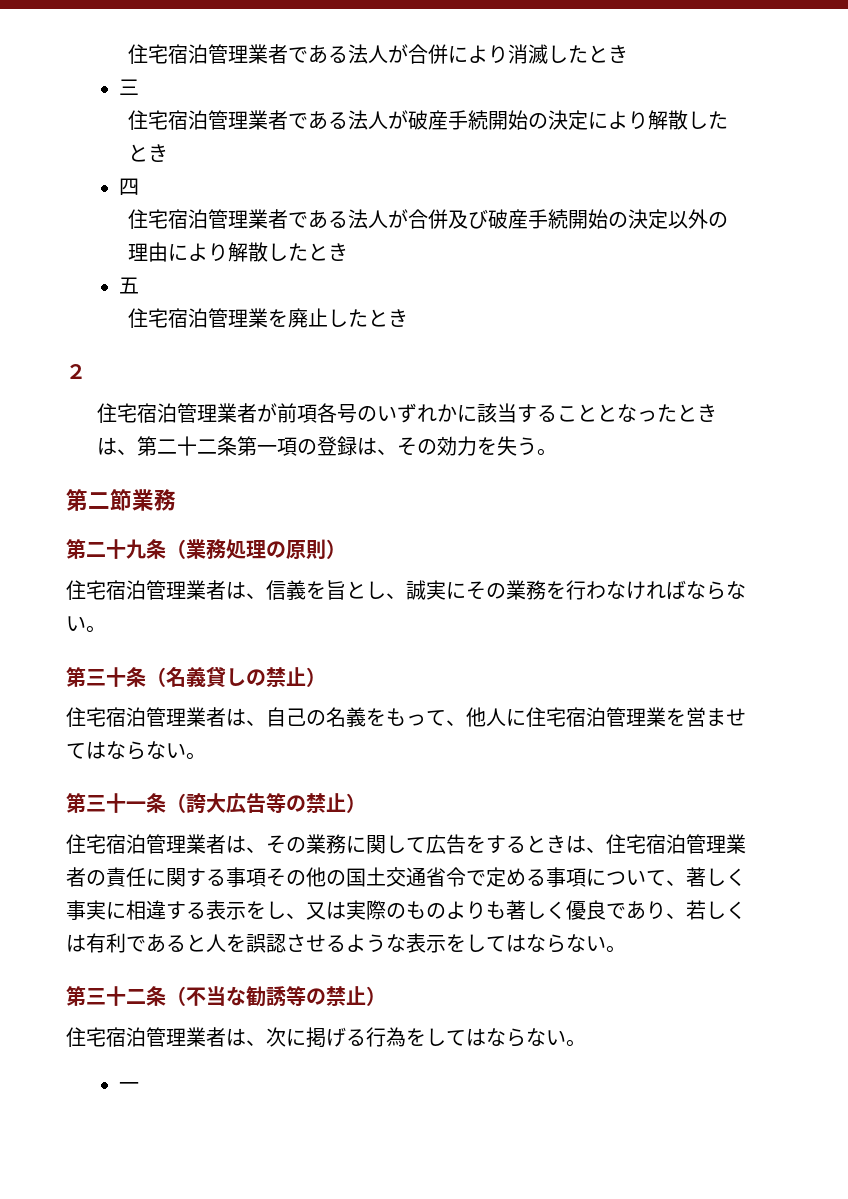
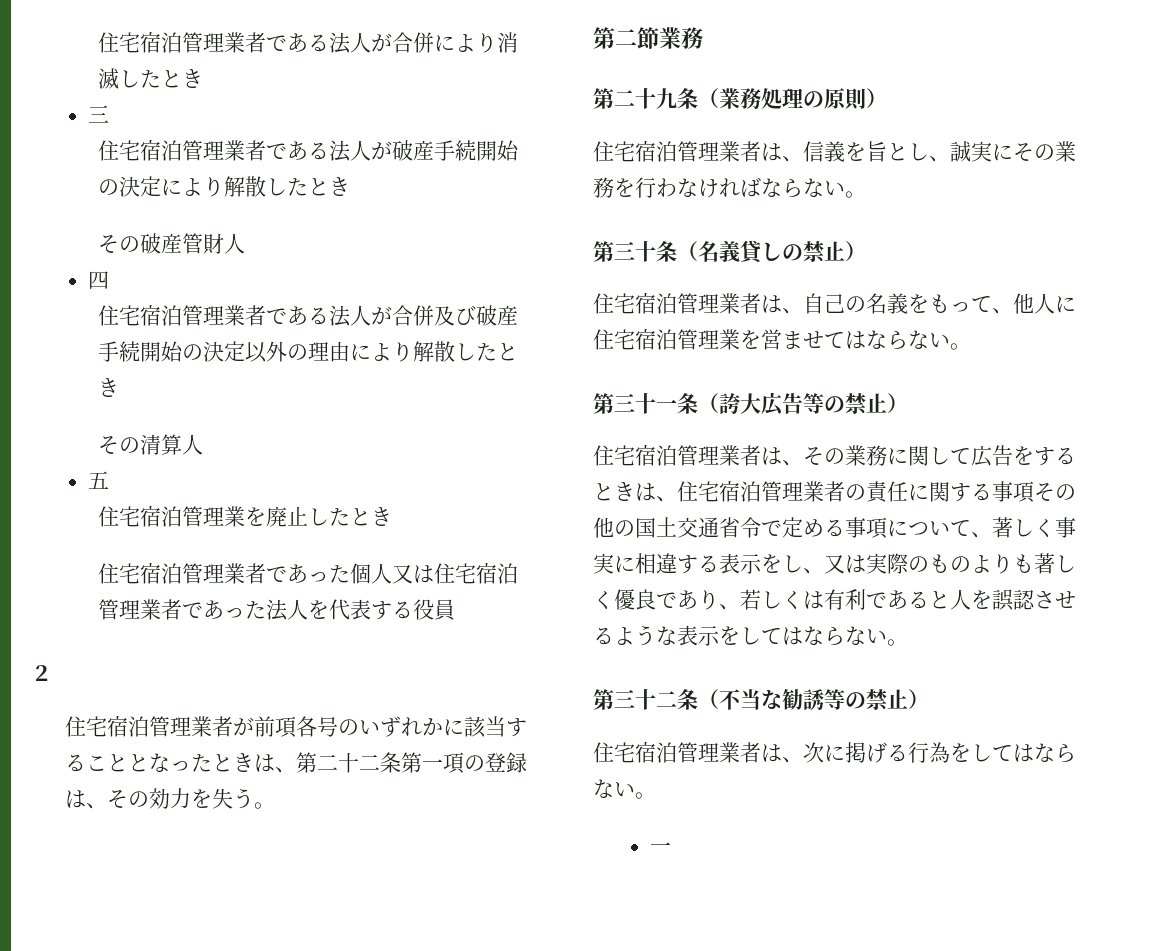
(168, 153) none -> [98,233,246,254] // その破産管財人
(348, 252) none -> [98,434,204,455] // その清算人
(408, 318) none -> [98,562,519,584] [98,599,456,621] // 住宅宿泊管理業者であった個人又は住宅宿泊管理業者であった法人を代表する役員

